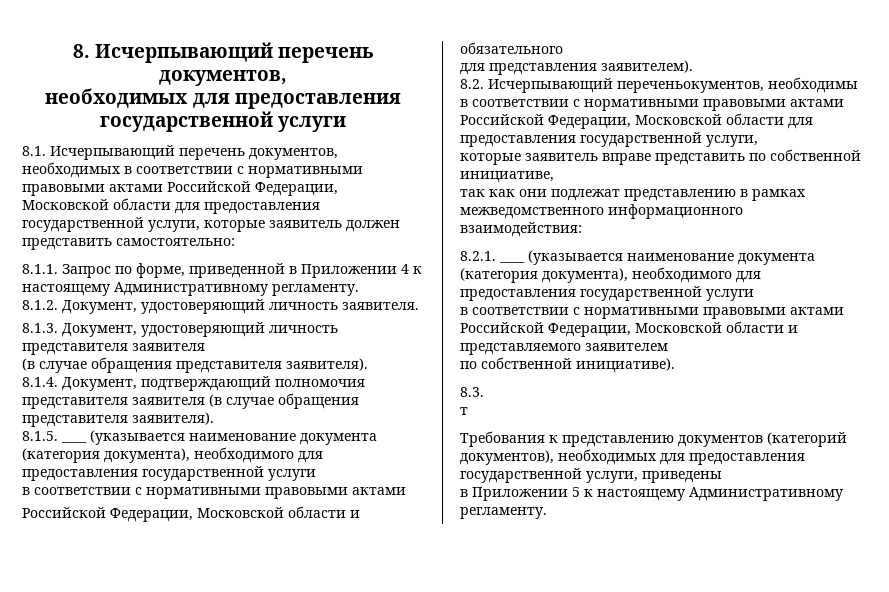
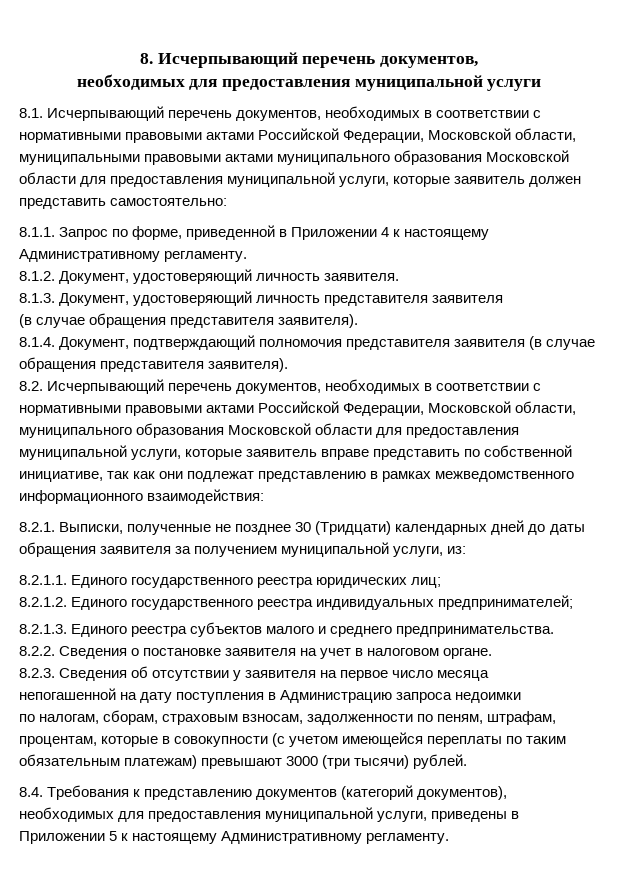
[99,111,273,132] государственной -> [354,75,483,91] муниципальной
[113,198,320,214] [22,217,144,232] области для предоставления государственной -> [515,128,577,142] [19,150,570,165] [19,172,336,187] области, муниципальными правовыми актами муниципального образования Московской области для предоставления муниципальной
[22,431,58,441] [61,430,377,445] [22,447,323,463] [22,466,316,481] [22,487,406,499] [22,506,360,522] [460,42,563,54] [460,60,693,75] // 8.1.5. ____ (указывается наименование документа (категория документа), необходимого для предоставления государственной услуги // в соответствии с нормативными правовыми актами // Российской Федерации, Московской области и обязательного // для представления заявителем). -> (289, 365) none
[617,77,858,93] [460,99,844,111] [460,113,813,129] [460,132,758,147] переченьокументов, необходимы в соответствии с нормативными правовыми актами Российской Федерации, Московской области для предоставления государственной услуги, // -> [168,379,542,394] [19,401,577,416] [19,423,520,438] [19,445,182,460] перечень документов, необходимых в соответствии с нормативными правовыми актами Российской Федерации, Московской области, муниципального образования Московской области для предоставления муниципальной услуги,
(554, 177) // -> (103, 476) none
[499,250,815,265] [460,267,761,283] [460,286,754,301] [460,307,844,319] [460,321,798,337] [460,343,668,355] [460,357,675,373] [460,387,484,397] [460,407,468,415] ____ (указывается наименование документа (категория документа), необходимого для предоставления государственной услуги // в соответствии с нормативными правовыми актами Российской Федерации, Московской области и представляемого заявителем // по собственной инициативе). // 8.3. // т // -> [59,520,585,535] [19,542,467,557] [19,575,442,588] [19,595,574,610] [19,622,555,637] [19,646,493,659] [19,666,490,681] [19,688,522,703] [19,710,557,725] [19,732,567,747] [19,754,468,769] [19,787,43,797] Выписки, полученные не позднее 30 (Тридцати) календарных дней до даты обращения заявителя за получением муниципальной услуги, из: // 8.2.1.1. Единого государственного реестра юридических лиц; // 8.2.1.2. Единого государственного реестра индивидуальных предпринимателей; // 8.2.1.3. Единого реестра субъектов малого и среднего предпринимательства. // 8.2.2. Сведения о постановке заявителя на учет в налоговом органе. // 8.2.3. Сведения об отсутствии у заявителя на первое число месяца // непогашенной на дату поступления в Администрацию запроса недоимки // по налогам, сборам, страховым взносам, задолженности по пеням, штрафам, процентам, которые в совокупности (с учетом имеющейся переплаты по таким обязательным платежам) превышают 3000 (три тысячи) рублей. // 8.4.
[460,468,582,483] государственной -> [265,807,374,822] муниципальной
(722, 477) // -> (508, 816) none

